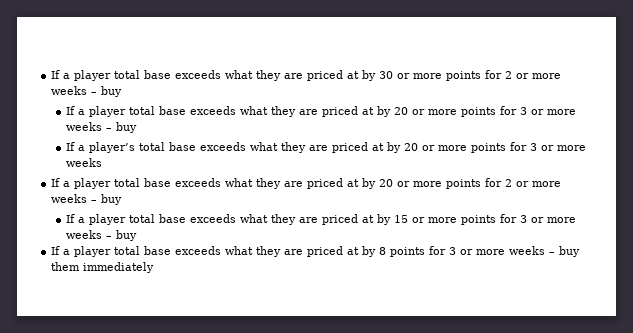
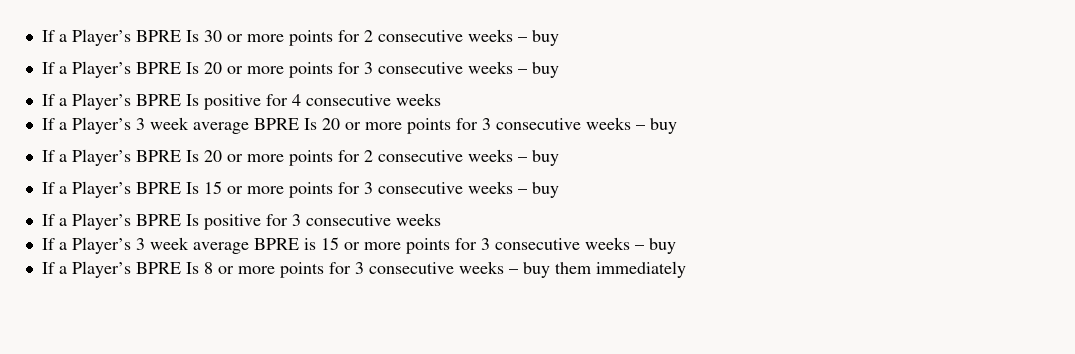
[51,70,377,81] If a player total base exceeds what they are priced at by -> [41,29,199,46] If a Player’s BPRE Is
[516,73,562,79] [51,86,123,97] [66,106,577,117] [66,122,138,133] [66,142,587,153] [66,158,103,167] [51,178,377,189] or more weeks – buy // If a player total base exceeds what they are priced at by 20 or more points for 3 or more weeks – buy // If a player’s total base exceeds what they are priced at by 20 or more points for 3 or more weeks // If a player total base exceeds what they are priced at by -> [377,29,559,46] [41,61,559,78] [41,93,441,110] [41,117,677,134] [41,149,199,166] consecutive weeks – buy // If a Player’s BPRE Is 20 or more points for 3 consecutive weeks – buy // If a Player’s BPRE Is positive for 4 consecutive weeks // If a Player’s 3 week average BPRE Is 20 or more points for 3 consecutive weeks – buy // If a Player’s BPRE Is
[516,181,562,187] [51,194,123,205] [66,214,577,225] [66,230,138,241] [51,246,506,257] or more weeks – buy // If a player total base exceeds what they are priced at by 15 or more points for 3 or more weeks – buy // If a player total base exceeds what they are priced at by 8 points for 3 or more -> [377,149,559,166] [41,181,559,198] [41,213,441,230] [41,237,676,254] [41,261,454,278] consecutive weeks – buy // If a Player’s BPRE Is 15 or more points for 3 consecutive weeks – buy // If a Player’s BPRE Is positive for 3 consecutive weeks // If a Player’s 3 week average BPRE is 15 or more points for 3 consecutive weeks – buy // If a Player’s BPRE Is 8 or more points for 3 consecutive

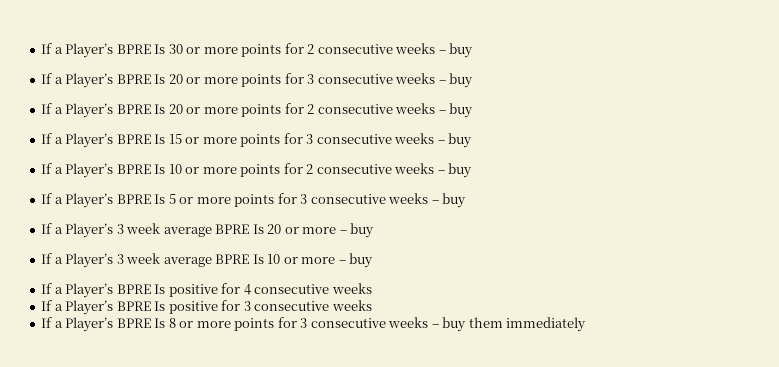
[41,93,441,110] [41,117,677,134] // If a Player’s BPRE Is positive for 4 consecutive weeks // If a Player’s 3 week average BPRE Is 20 or more points for 3 consecutive weeks – buy -> (474, 80) none
[203,213,441,230] [41,237,676,254] positive for 3 consecutive weeks // If a Player’s 3 week average BPRE is 15 or more points for 3 consecutive weeks – buy -> [168,163,473,178] [41,193,467,208] [41,223,375,238] [41,253,374,268] [41,283,372,298] [41,300,372,315] 10 or more points for 2 consecutive weeks – buy // If a Player’s BPRE Is 5 or more points for 3 consecutive weeks – buy // If a Player’s 3 week average BPRE Is 20 or more – buy // If a Player’s 3 week average BPRE Is 10 or more – buy // If a Player’s BPRE Is positive for 4 consecutive weeks // If a Player’s BPRE Is positive for 3 consecutive weeks

